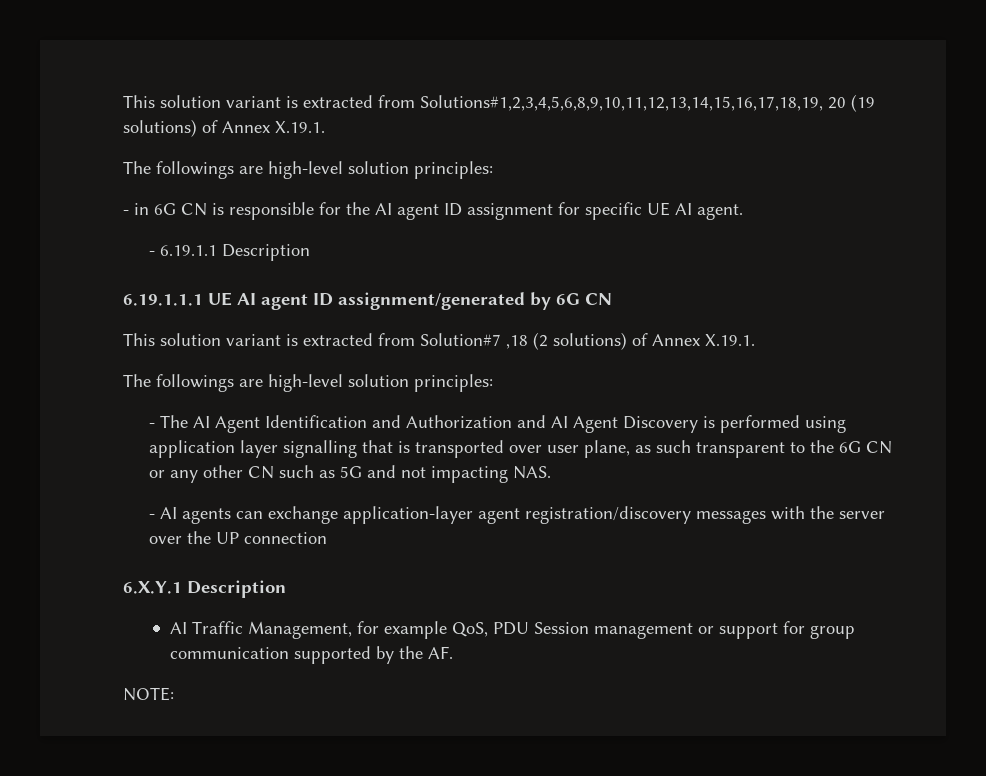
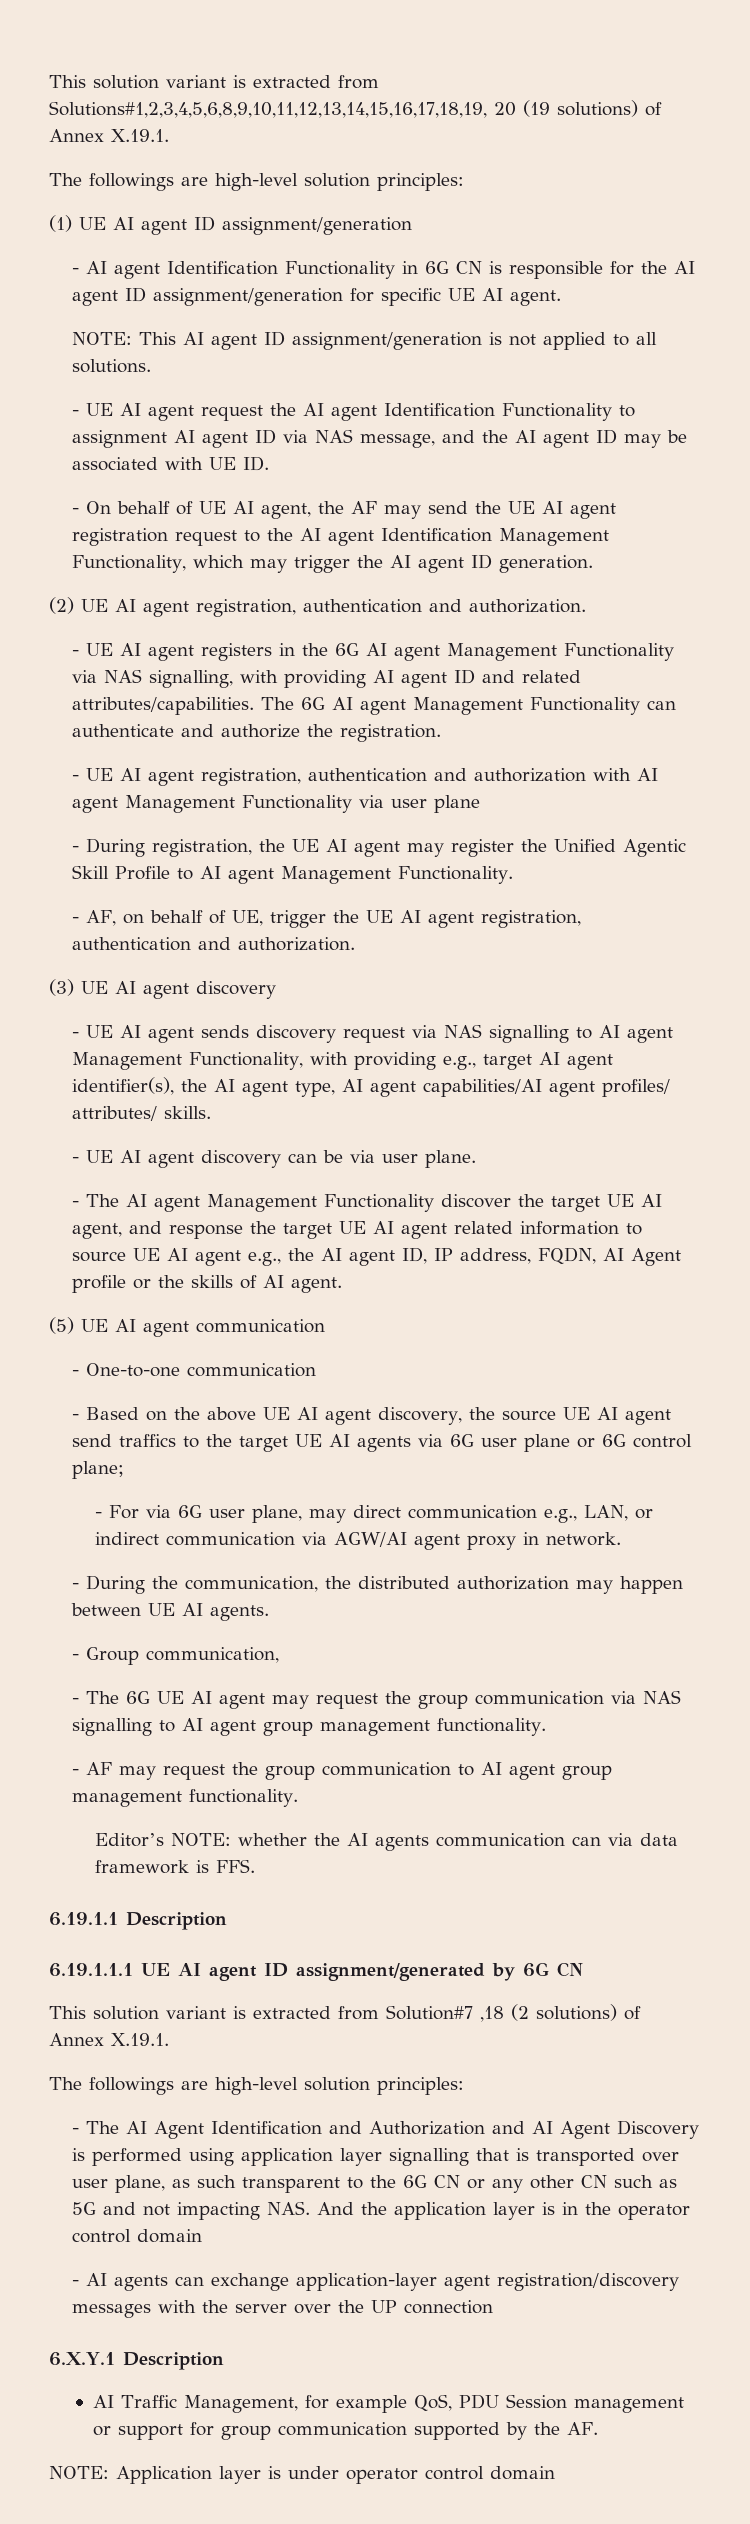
[123,210,129,215] - -> [49,215,412,235] [72,261,396,279] (1) UE AI agent ID assignment/generation // - AI agent Identification Functionality
[467,203,553,220] assignment -> [153,288,344,306] assignment/generation
[149,251,156,256] - -> [72,331,658,350] [72,359,152,373] [72,403,636,421] [72,429,688,448] [72,456,270,471] [72,501,617,519] [72,528,610,546] [72,554,593,573] [49,597,586,617] [72,643,675,661] [72,669,582,688] [72,697,677,715] [72,724,442,742] [72,768,659,786] [72,795,481,813] [72,838,687,857] [72,865,514,884] [72,910,581,928] [72,937,356,951] [49,979,276,999] [72,1024,674,1043] [72,1052,613,1070] [72,1077,671,1097] [72,1106,212,1121] [72,1150,477,1168] [72,1194,663,1212] [72,1221,643,1239] [72,1247,682,1266] [72,1275,343,1293] [49,1317,325,1337] [72,1363,317,1377] [72,1407,671,1425] [72,1434,693,1452] [72,1461,125,1479] [95,1505,654,1523] [95,1532,622,1550] [72,1575,684,1594] [71,1603,270,1621] [72,1647,280,1665] [72,1690,682,1709] [72,1718,547,1736] [72,1762,613,1780] [72,1789,299,1807] [95,1833,679,1851] [95,1859,256,1874] NOTE: This AI agent ID assignment/generation is not applied to all solutions. // - UE AI agent request the AI agent Identification Functionality to assignment AI agent ID via NAS message, and the AI agent ID may be associated with UE ID. // - On behalf of UE AI agent, the AF may send the UE AI agent registration request to the AI agent Identification Management Functionality, which may trigger the AI agent ID generation. // (2) UE AI agent registration, authentication and authorization. // - UE AI agent registers in the 6G AI agent Management Functionality via NAS signalling, with providing AI agent ID and related attributes/capabilities. The 6G AI agent Management Functionality can authenticate and authorize the registration. // - UE AI agent registration, authentication and authorization with AI agent Management Functionality via user plane // - During registration, the UE AI agent may register the Unified Agentic Skill Profile to AI agent Management Functionality. // - AF, on behalf of UE, trigger the UE AI agent registration, authentication and authorization. // (3) UE AI agent discovery // - UE AI agent sends discovery request via NAS signalling to AI agent Management Functionality, with providing e.g., target AI agent identifier(s), the AI agent type, AI agent capabilities/AI agent profiles/ attributes/ skills. // - UE AI agent discovery can be via user plane. // - The AI agent Management Functionality discover the target UE AI agent, and response the target UE AI agent related information to source UE AI agent e.g., the AI agent ID, IP address, FQDN, AI Agent profile or the skills of AI agent. // (5) UE AI agent communication // - One-to-one communication // - Based on the above UE AI agent discovery, the source UE AI agent send traffics to the target UE AI agents via 6G user plane or 6G control plane; // - For via 6G user plane, may direct communication e.g., LAN, or indirect communication via AGW/AI agent proxy in network. // - During the communication, the distributed authorization may happen between UE AI agents. // - Group communication, // - The 6G UE AI agent may request the group communication via NAS signalling to AI agent group management functionality. // - AF may request the group communication to AI agent group management functionality. // Editor’s NOTE: whether the AI agents communication can via data framework is FFS. //
(552, 472) none -> [317,2202,691,2220] [72,2229,203,2243] And the application layer is in the operator control domain
(174, 694) none -> [116,2466,555,2484] Application layer is under operator control domain

